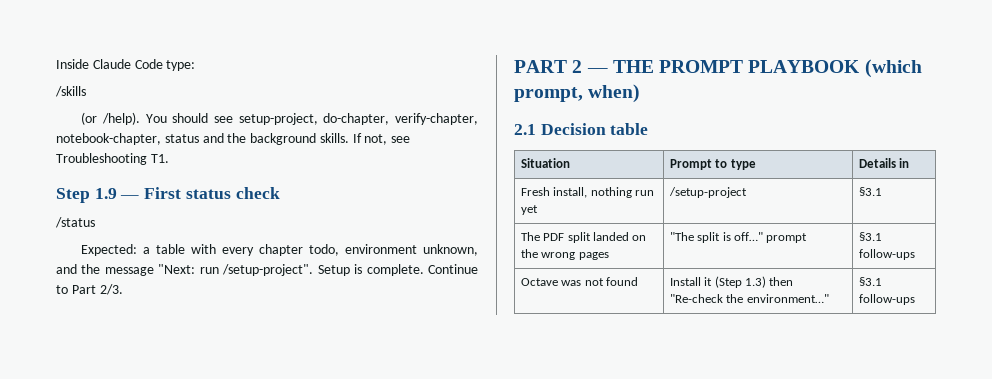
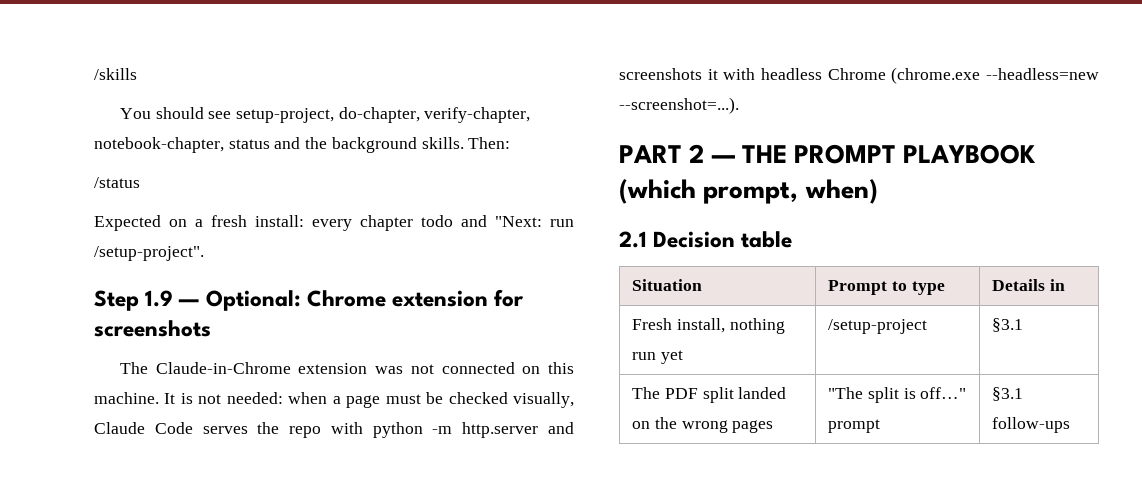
[56,59,196,71] Inside Claude Code type: // -> (94, 74) none
[81,112,141,125] (or /help). -> (137, 74) none
[352,133,411,145] [56,153,169,165] [56,187,280,203] [55,217,95,228] [81,244,478,256] [56,264,479,276] [56,284,123,295] If not, see Troubleshooting T1. // Step 1.9 — First status check // /status // Expected: a table with every chapter todo, environment unknown, and the message "Next: run /setup-project". Setup is complete. Continue to Part 2/3. -> [468,137,511,149] [94,177,140,188] [94,215,574,231] [94,246,204,261] [94,289,525,311] [94,320,211,337] [119,362,575,374] [94,392,574,408] [94,422,574,438] [619,67,1099,84] [619,97,739,114] Then: // /status // Expected on a fresh install: every chapter todo and "Next: run /setup-project". // Step 1.9 — Optional: Chrome extension for screenshots // The Claude-in-Chrome extension was not connected on this machine. It is not needed: when a page must be checked visually, Claude Code serves the repo with python -m http.server and screenshots it with headless Chrome (chrome.exe --headless=new --screenshot=...).
[520,277,638,286] [669,276,794,288] [669,294,829,303] [858,277,882,286] [858,294,915,305] // Octave was not found | Install it (Step 1.3) then "Re-check the environment…" | §3.1 follow-ups -> (1071, 425) none

